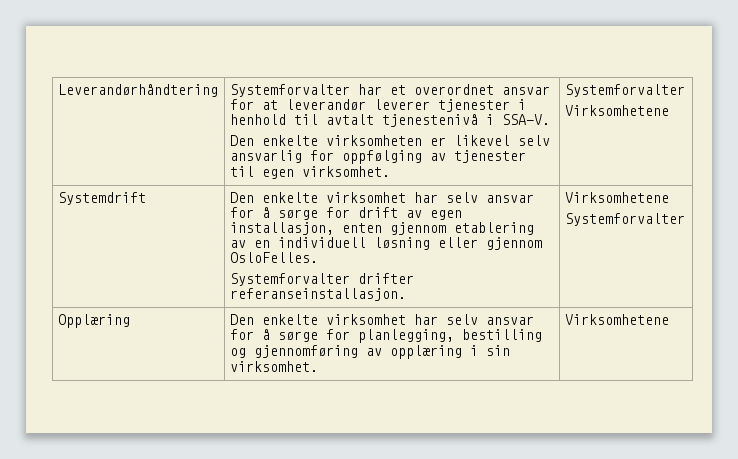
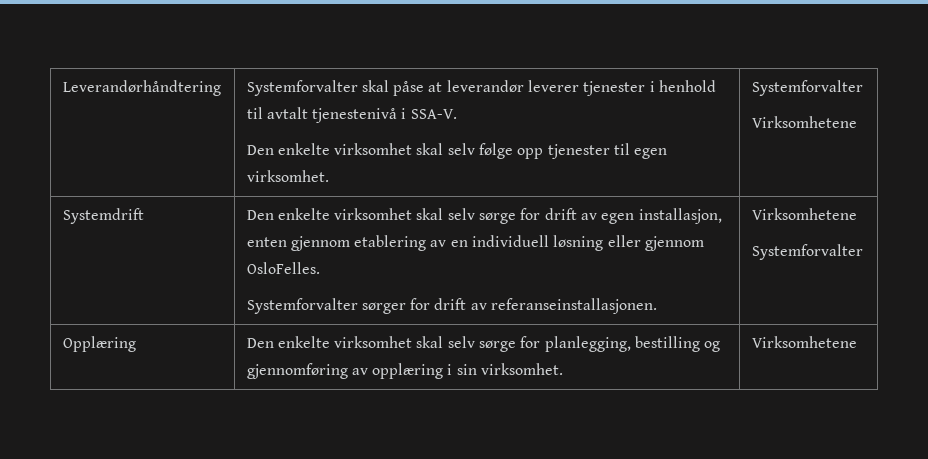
[357,84,550,95] [229,99,254,110] har et overordnet ansvar for -> [361,80,425,96] skal påse
[325,135,550,146] [229,150,446,164] virksomheten er likevel selv ansvarlig for oppfølging av -> [334,143,544,159] virksomhet skal selv følge opp
[413,192,534,203] [229,207,270,218] har selv ansvar for å -> [416,208,475,220] skal selv
[357,273,414,284] [229,288,406,301] drifter referanseinstallasjon. -> [361,298,658,314] sørger for drift av referanseinstallasjonen.
[413,314,534,325] [229,329,270,340] har selv ansvar for å -> [416,336,475,348] skal selv

